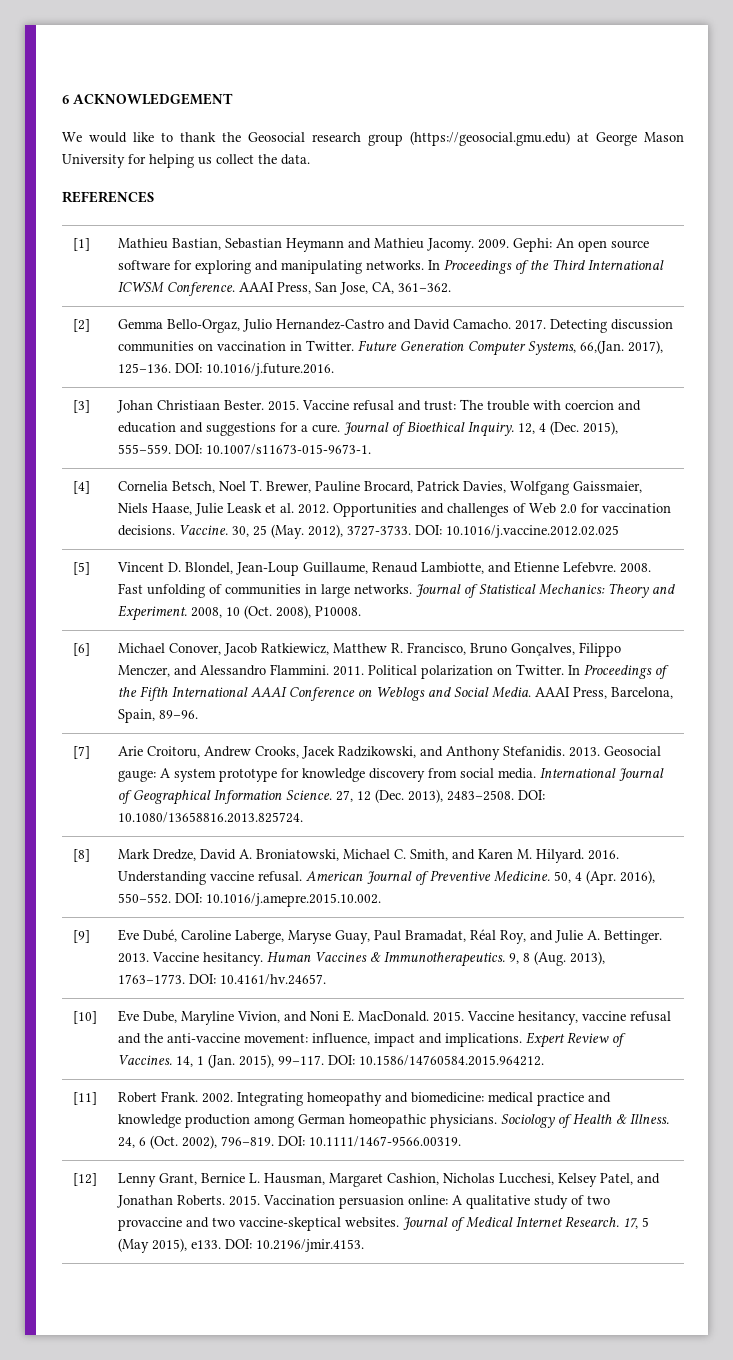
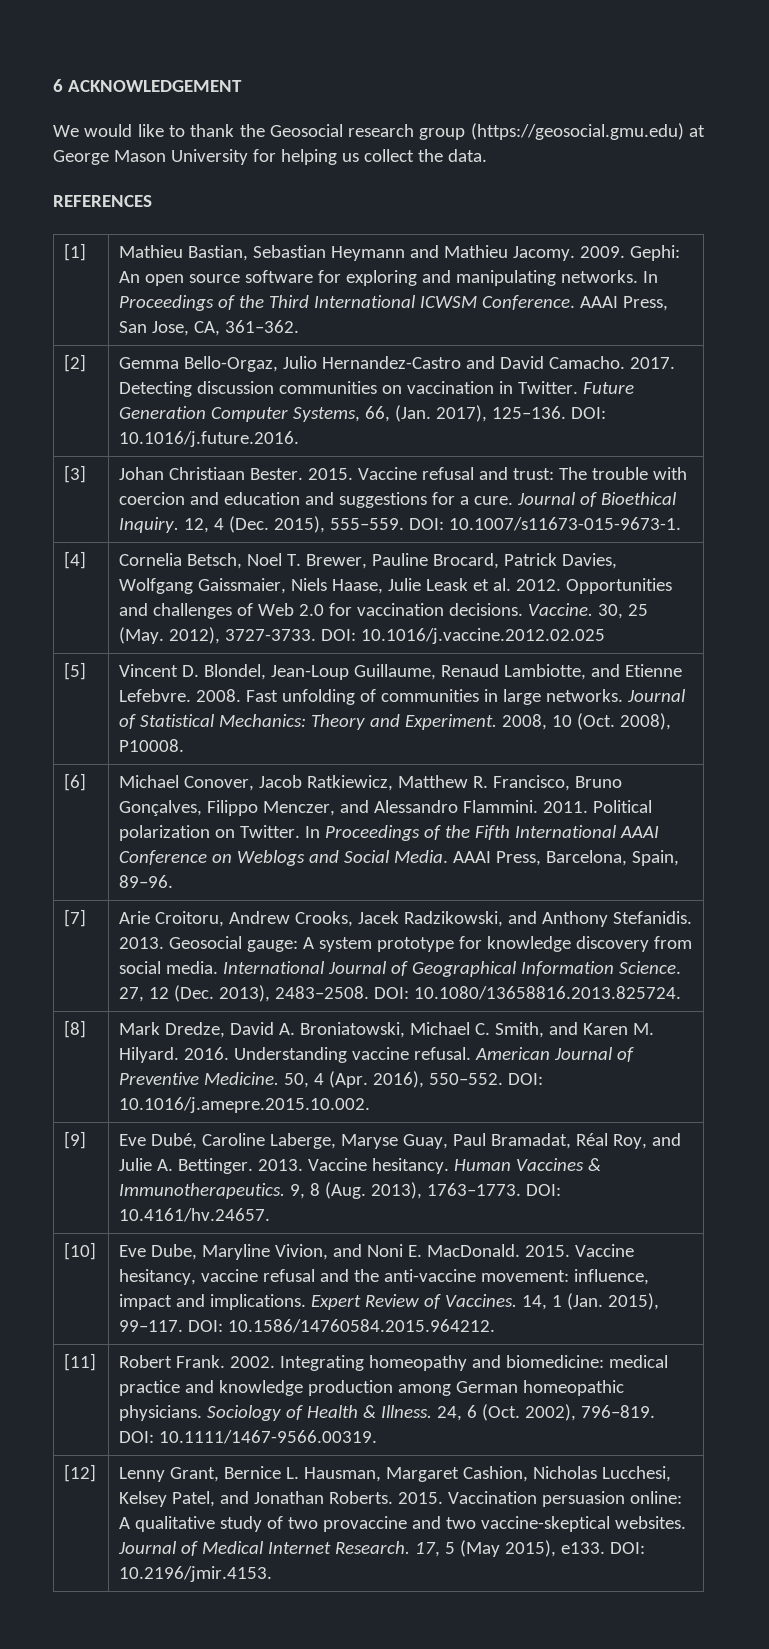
[579,340,624,354] 66,(Jan. -> [365,405,432,422] 66, (Jan.

